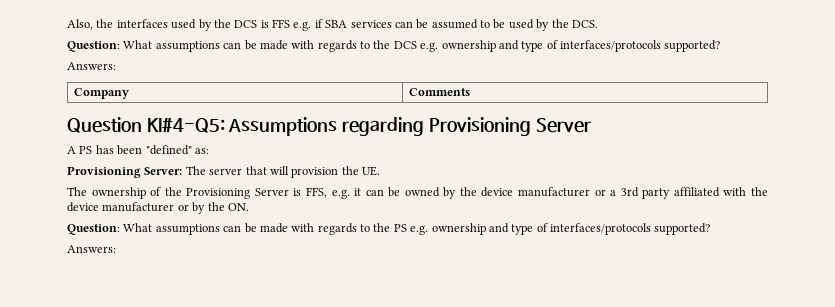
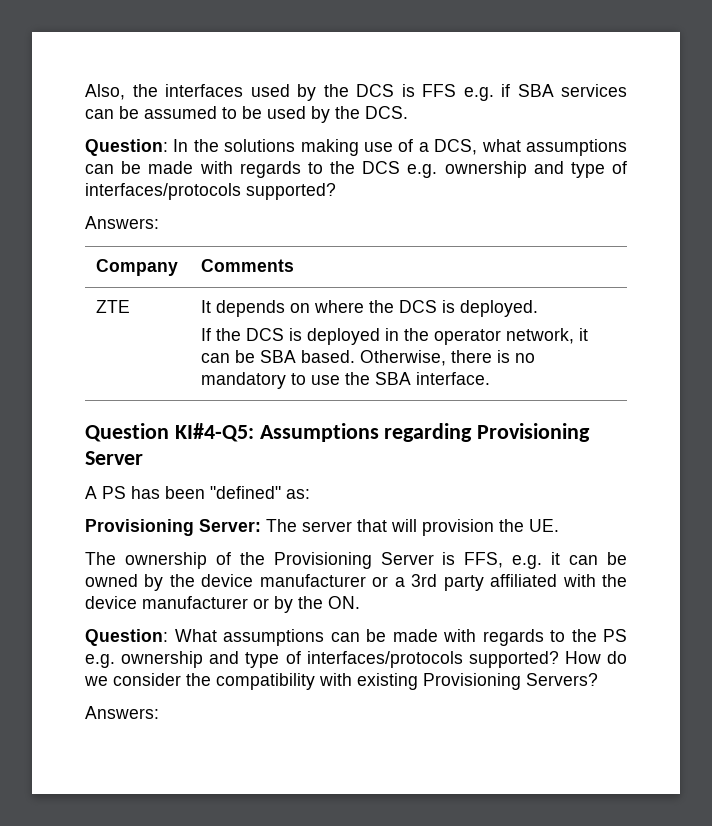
[123,40,153,49] What -> [173,139,521,156] In the solutions making use of a DCS, what
(471, 92) none -> [96,300,131,313] [201,300,539,317] [201,328,589,345] [201,350,536,366] [201,372,491,389] // ZTE | It depends on where the DCS is deployed. // If the DCS is deployed in the operator network, it can be SBA based. Otherwise, there is no mandatory to use the SBA interface.
(711, 229) none -> [564,651,627,664] [84,673,598,690] How do we consider the compatibility with existing Provisioning Servers?

